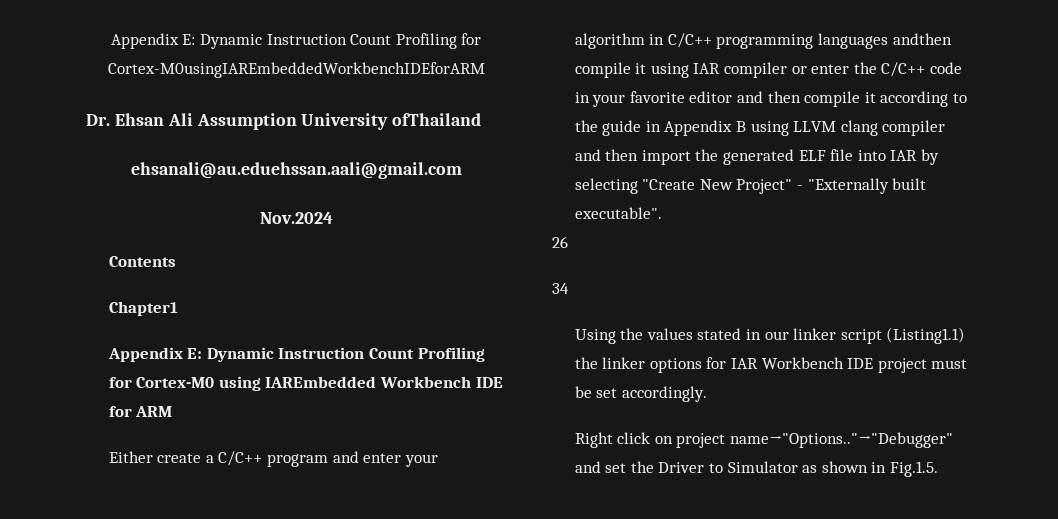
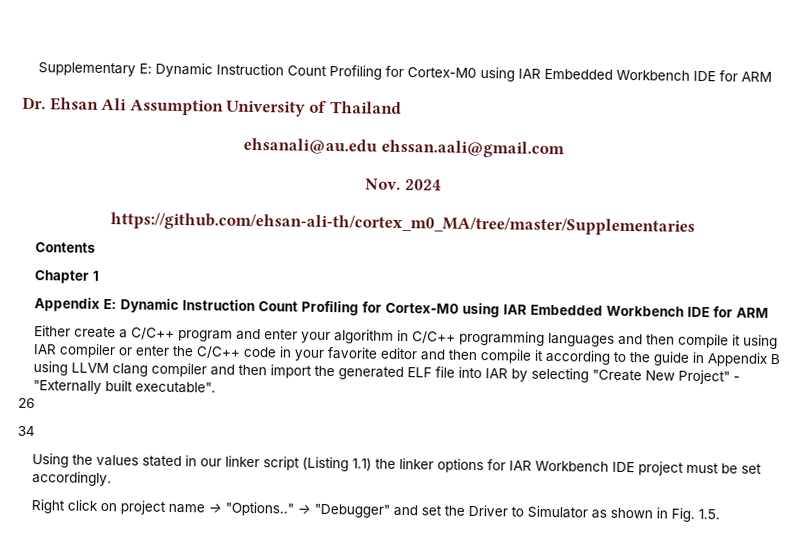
[110,33,482,49] [107,62,485,78] Appendix E: Dynamic Instruction Count Profiling for Cortex-M0usingIAREmbeddedWorkbenchIDEforARM -> [37,62,772,82] Supplementary E: Dynamic Instruction Count Profiling for Cortex-M0 using IAR Embedded Workbench IDE for ARM
[392,113,482,126] [130,162,462,179] [259,212,333,224] ofThailand // ehsanali@au.eduehssan.aali@gmail.com // Nov.2024 -> [308,100,402,114] [243,137,565,159] [365,178,442,191] [110,212,695,236] of Thailand // ehsanali@au.edu ehssan.aali@gmail.com // Nov. 2024 // https://github.com/ehsan-ali-th/cortex_m0_MA/tree/master/Supplementaries
[108,301,178,316] Chapter1 -> [33,270,100,284] Chapter 1
[265,376,377,388] IAREmbedded -> [502,304,603,316] IAR Embedded
[892,33,952,45] andthen -> [617,333,675,346] and then
[886,327,966,344] (Listing1.1) -> [301,456,372,472] (Listing 1.1)
[729,432,953,448] name→"Options.."→"Debugger" -> [167,501,390,518] name → "Options.." → "Debugger"
[889,461,938,477] Fig.1.5. -> [670,507,720,522] Fig. 1.5.

